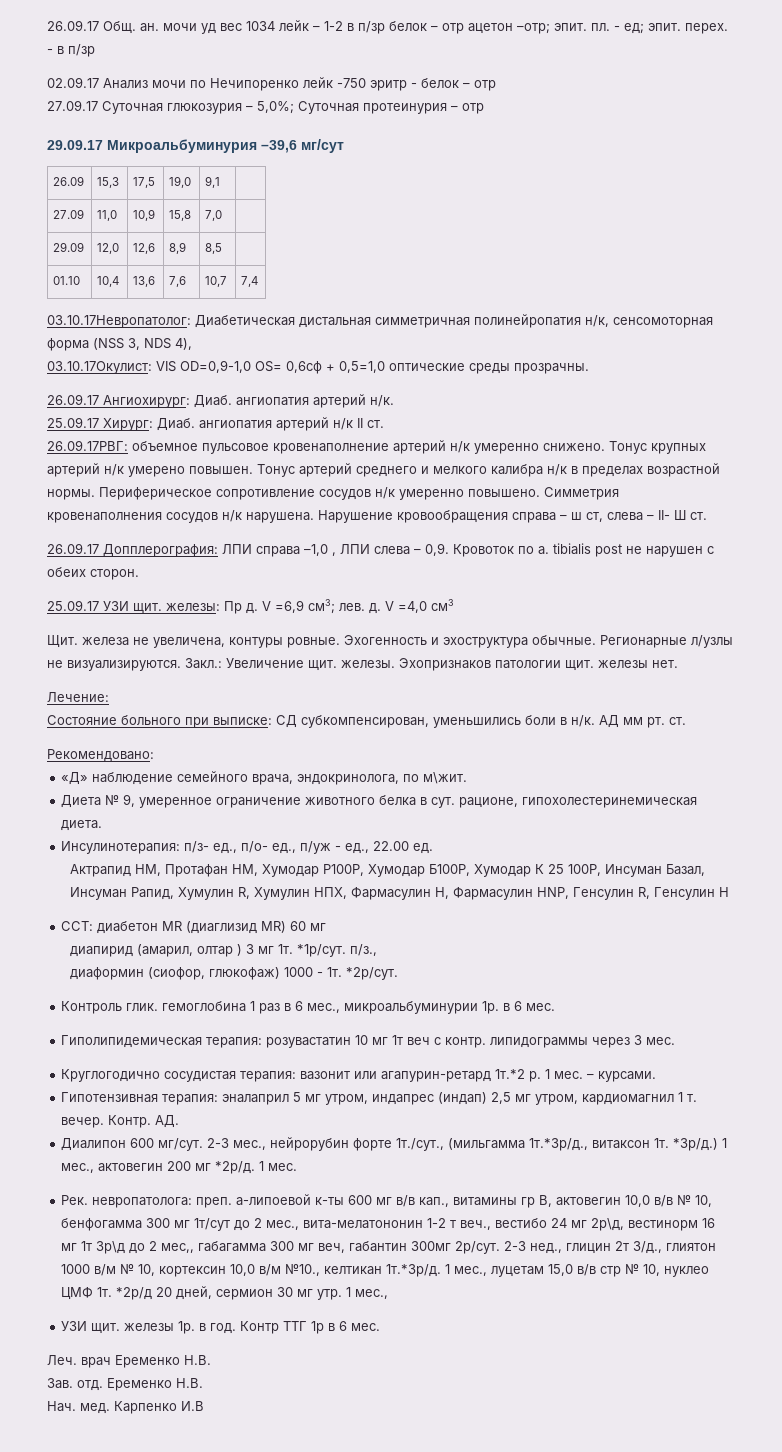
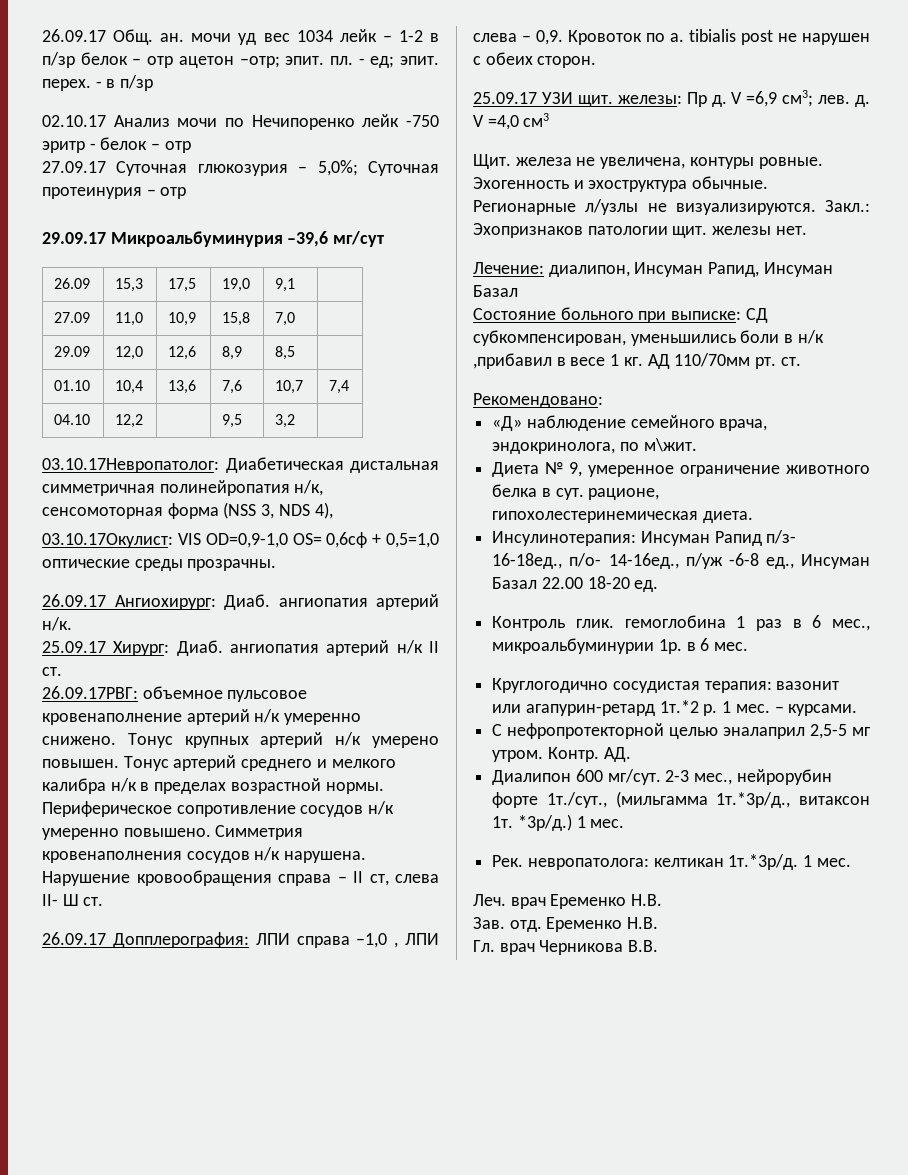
[47,77,99,88] 02.09.17 -> [42,115,106,127] 02.10.17
(259, 281) none -> [54,414,91,425] [115,414,144,428] [222,414,243,428] [275,414,296,428] // 04.10 | 12,2 | | 9,5 | 3,2 |
[571,512,582,520] ш -> [353,871,363,883] II
[647,515,654,520] – -> (439, 878) none
[226,658,395,671] Увеличение щит. железы. -> (870, 206) none
(109, 697) none -> [548,262,833,277] [473,285,518,297] диалипон, Инсуман Рапид, Инсуман Базал
[571,715,643,728] н/к. АД мм -> [797,330,824,344] [473,353,751,369] н/к ,прибавил в весе 1 кг. АД 110/70мм
[184,841,434,854] [69,864,705,877] [69,887,729,900] [61,921,327,934] [69,944,377,957] [69,967,398,980] п/з- ед., п/о- ед., п/уж - ед., 22.00 ед. // Актрапид НМ, Протафан НМ, Хумодар Р100Р, Хумодар Б100Р, Хумодар К 25 100Р, Инсуман Базал, Инсуман Рапид, Хумулин R, Хумулин НПХ, Фармасулин Н, Фармасулин НNР, Генсулин R, Генсулин Н // ССТ: диабетон МR (диаглизид МR) 60 мг // диапирид (амарил, олтар ) 3 мг 1т. *1р/сут. п/з., // диаформин (сиофор, глюкофаж) 1000 - 1т. *2р/сут. -> [640,530,797,546] [492,553,870,569] [492,576,659,592] Инсуман Рапид п/з- 16-18ед., п/о- 14-16ед., п/уж -6-8 ед., Инсуман Базал 22.00 18-20 ед.
[61,1035,676,1048] // Гиполипидемическая терапия: розувастатин 10 мг 1т веч с контр. липидограммы через 3 мес. -> (749, 646) none
[61,1092,698,1105] [61,1117,105,1128] Гипотензивная терапия: эналаприл 5 мг утром, индапрес (индап) 2,5 мг утром, кардиомагнил 1 т. вечер. -> [492,723,871,739] [492,750,544,762] С нефропротекторной целью эналаприл 2,5-5 мг утром.
[61,1161,298,1174] [61,1194,713,1208] [61,1218,716,1231] [61,1241,717,1254] [61,1264,710,1277] [61,1286,389,1300] [61,1321,348,1334] мес., актовегин 200 мг *2р/д. 1 мес. // Рек. невропатолога: преп. а-липоевой к-ты 600 мг в/в кап., витамины гр В, актовегин 10,0 в/в № 10, бенфогамма 300 мг 1т/сут до 2 мес., вита-мелатононин 1-2 т веч., вестибо 24 мг 2р\д, вестинорм 16 мг 1т 3р\д до 2 мес,, габагамма 300 мг веч, габантин 300мг 2р/сут. 2-3 нед., глицин 2т 3/д., глиятон 1000 в/м № 10, кортексин 10,0 в/м №10., келтикан 1т.*3р/д. 1 мес., луцетам 15,0 в/в стр № 10, нуклео ЦМФ 1т. *2р/д 20 дней, сермион 30 мг утр. 1 мес., // УЗИ щит. железы 1р. в год. Контр ТТГ 1р в 6 -> [590,819,625,828] [492,854,813,870] мес. // Рек. невропатолога: келтикан 1т.*3р/д. 1
[47,1401,204,1414] Нач. мед. Карпенко И.В -> [473,940,659,955] Гл. врач Черникова В.В.

